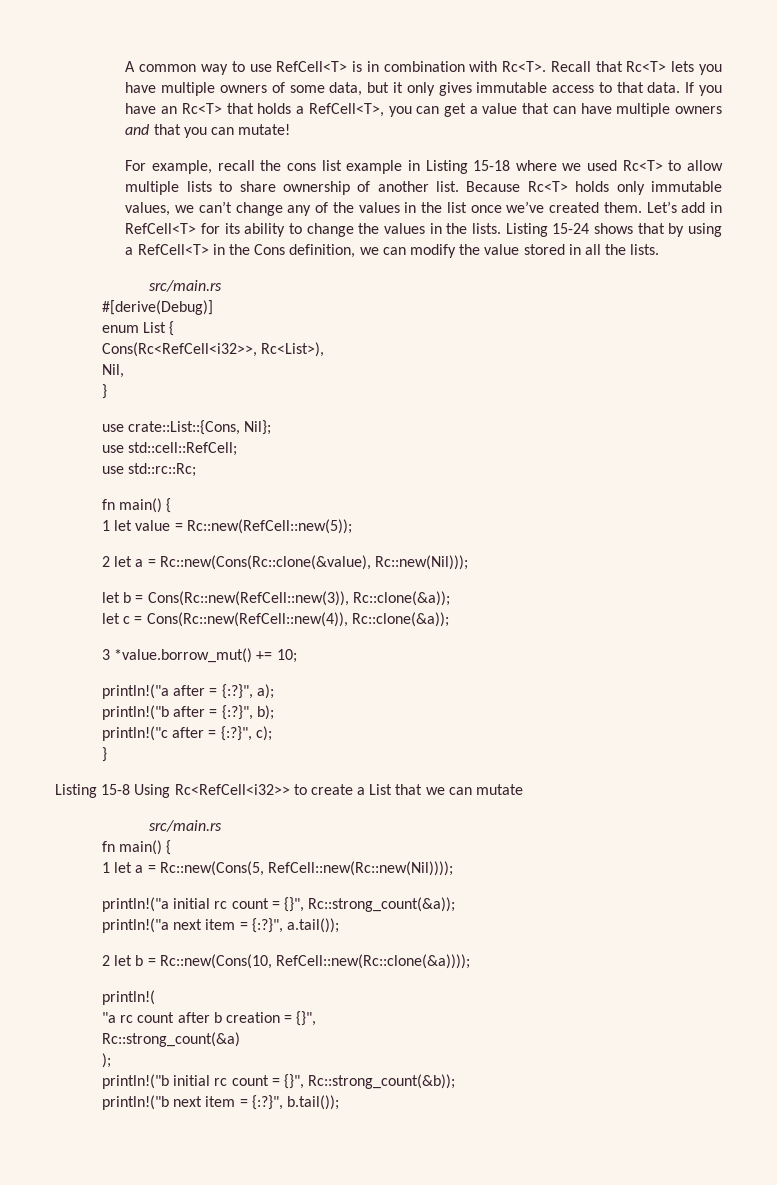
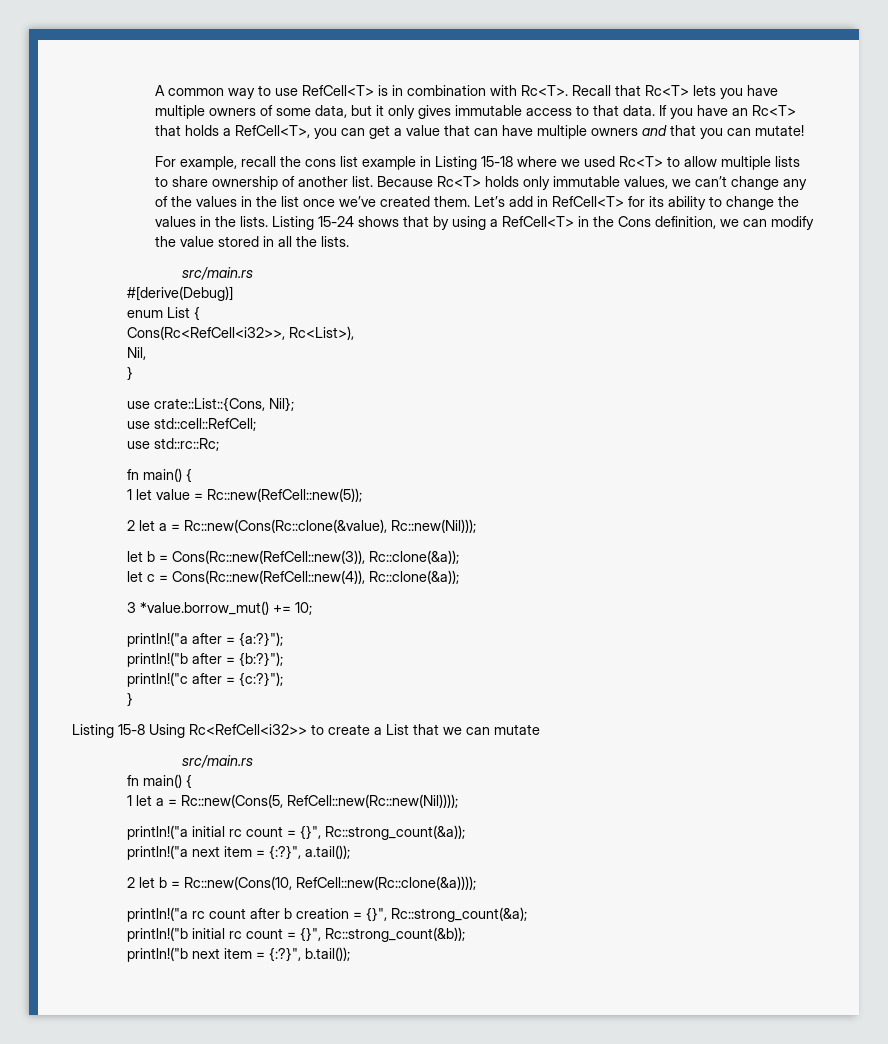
[221,684,274,699] {:?}", a); -> [239,632,284,647] {a:?}");
[221,705,274,720] {:?}", b); -> [239,652,284,667] {b:?}");
[220,726,272,741] {:?}", c); -> [239,672,284,687] {c:?}");
[101,990,155,1005] [101,1012,116,1023] println!( // "a -> [127,907,189,922] println!("a
[101,1032,240,1047] [101,1053,111,1068] // Rc::strong_count(&a) // ); -> [391,907,528,922] Rc::strong_count(&a);

